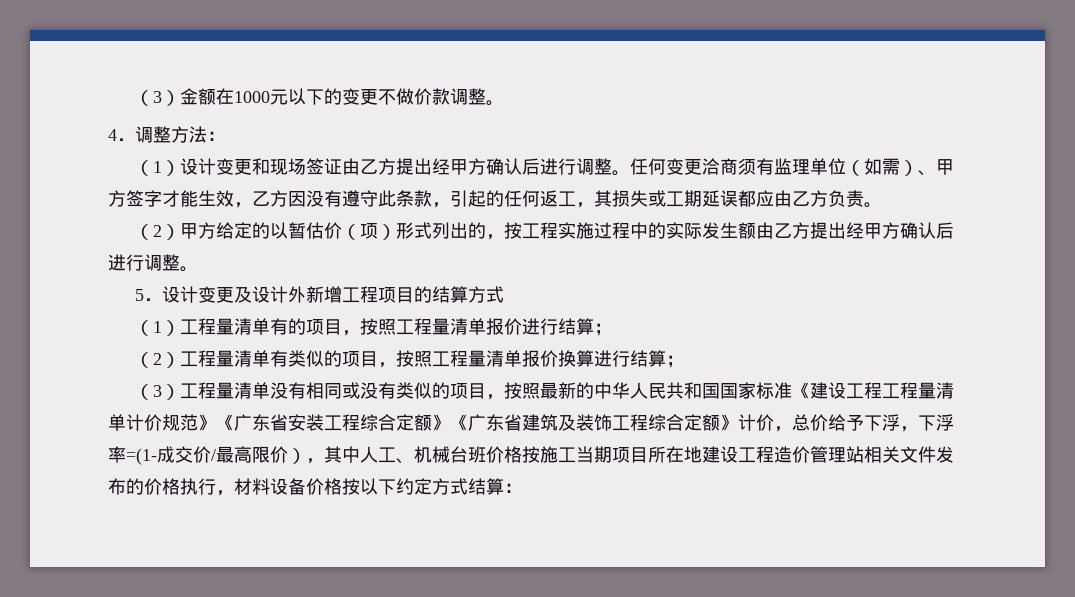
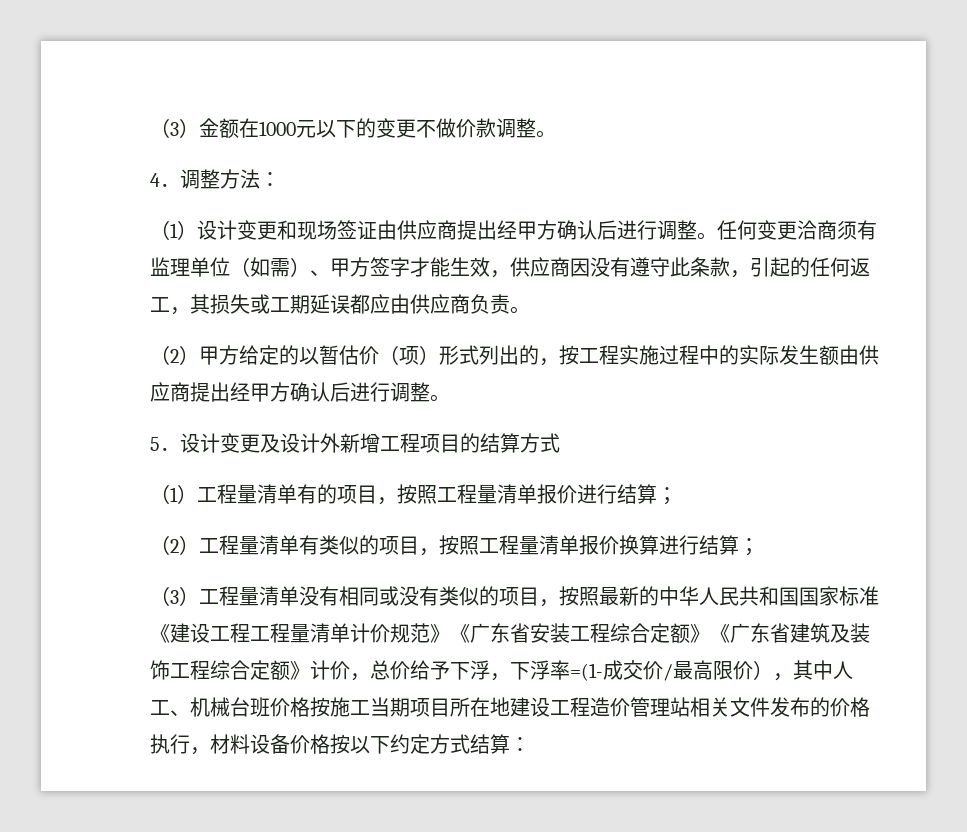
[359,158,396,175] 乙方 -> [397,220,457,240] 供应商
[252,190,288,207] 乙方 -> [510,257,570,277] 供应商
[792,190,828,207] 乙方 -> [410,294,470,314] 供应商
[773,222,810,239] 乙方 -> [859,345,879,365] [150,382,190,402] 供应商

